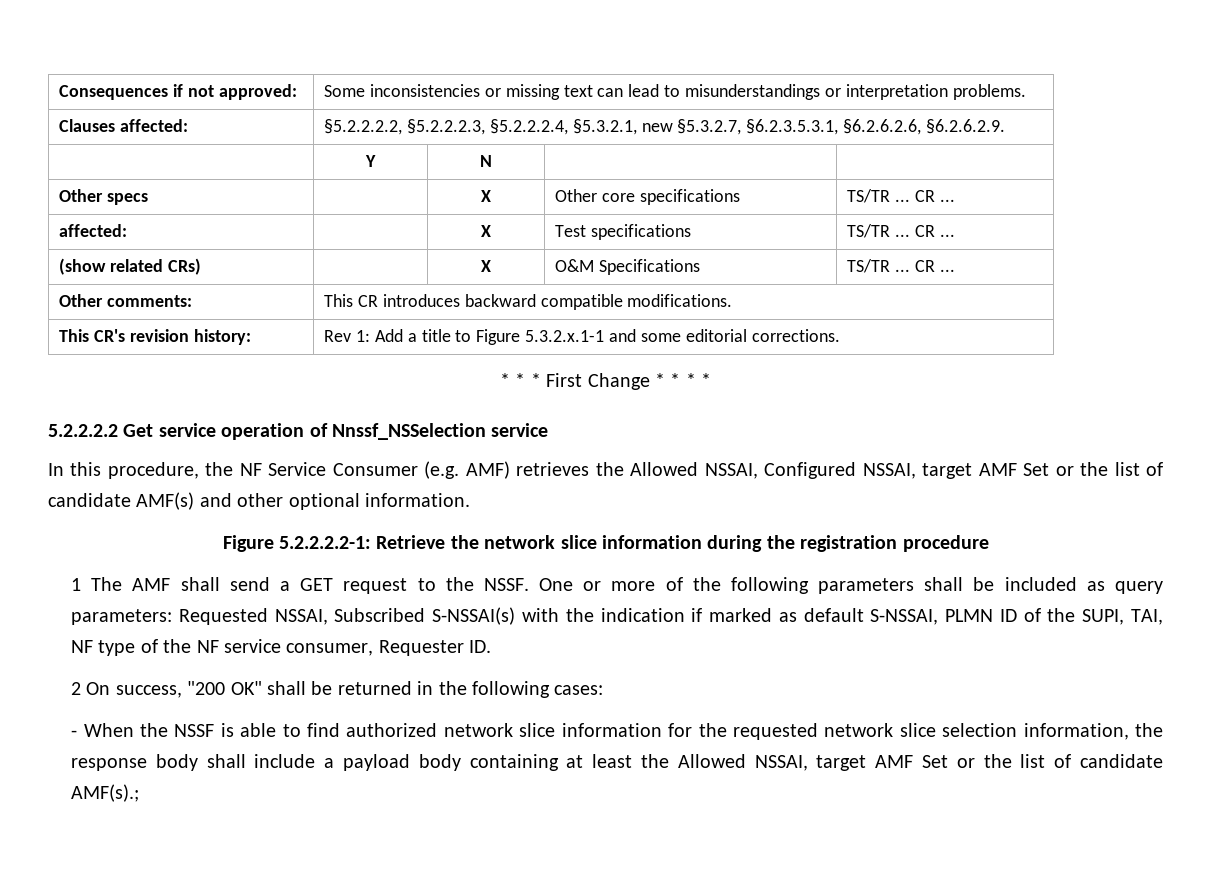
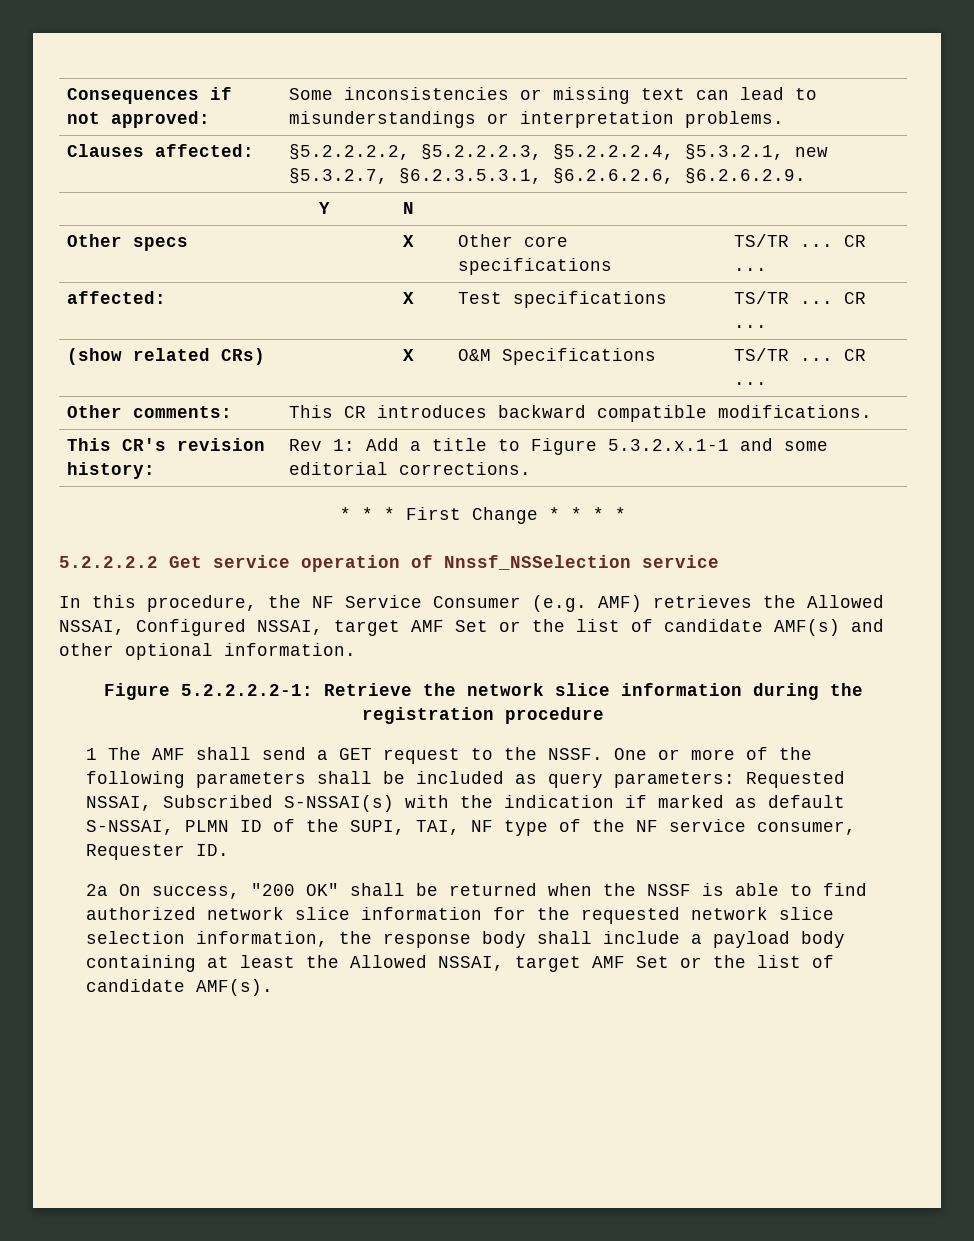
[71,682,82,695] 2 -> [85,884,108,896] 2a
[417,681,604,698] [71,723,134,737] in the following cases: // - When -> [547,883,592,896] when
[71,784,140,802] AMF(s).; -> [195,979,273,996] AMF(s).

